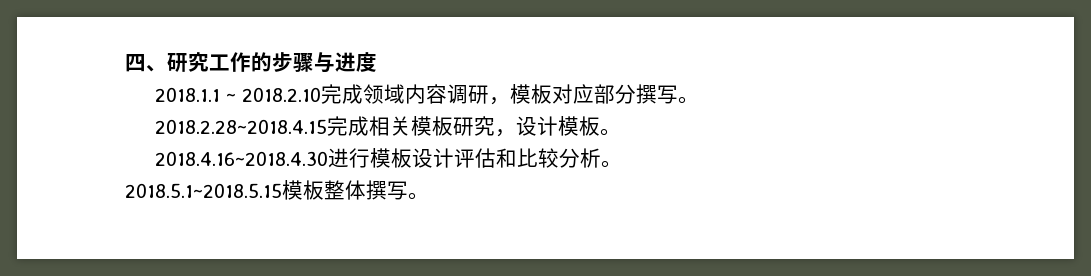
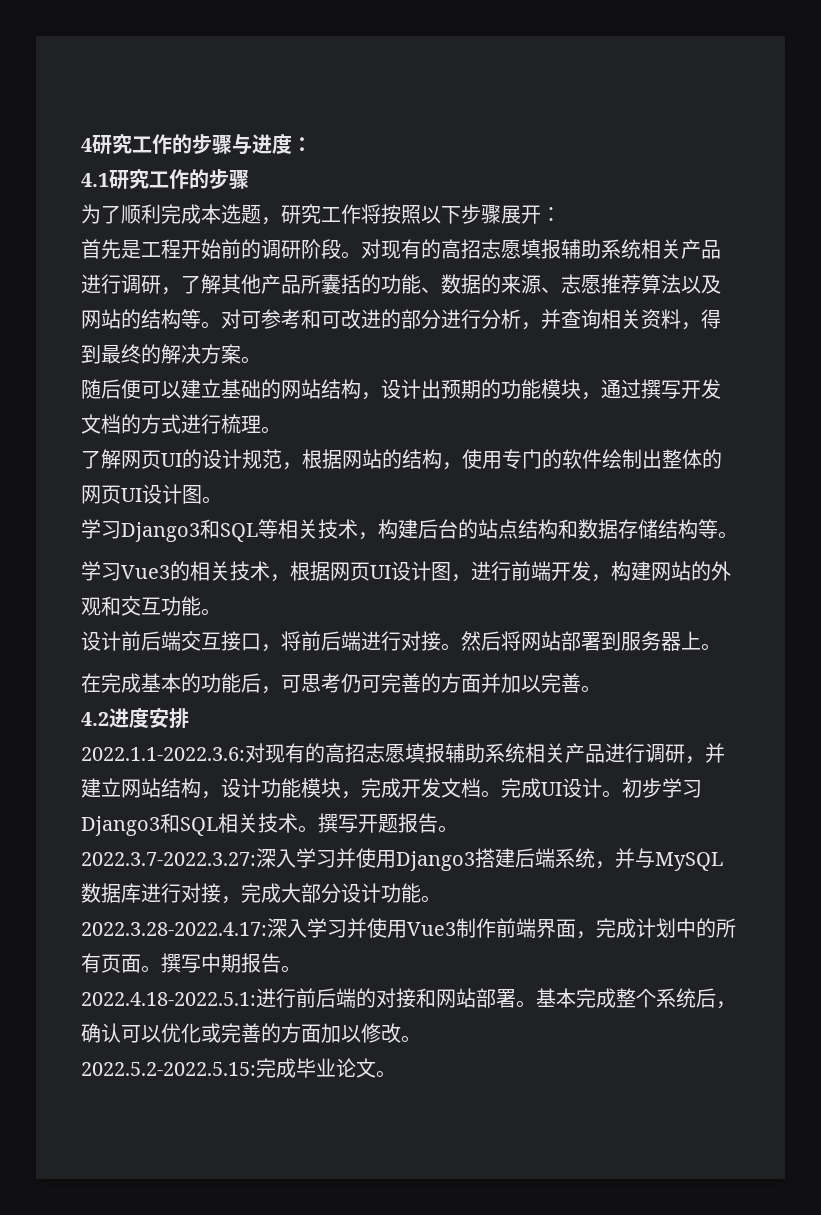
[125,54,167,72] 四、 -> [81,138,92,152] 4
[155,84,700,105] [155,116,622,137] [155,148,623,168] [125,180,408,200] // 2018.1.1 ~ 2018.2.10完成领域内容调研，模板对应部分撰写。 // 2018.2.28~2018.4.15完成相关模板研究，设计模板。 // 2018.4.16~2018.4.30进行模板设计评估和比较分析。 // 2018.5.1~2018.5.15模板整体撰写 -> [292,137,312,152] [81,169,249,189] [81,204,561,225] [81,239,721,259] [81,274,721,295] [81,309,721,330] [81,344,261,364] [81,379,721,400] [81,414,281,434] [81,449,722,470] [81,484,222,504] [81,519,738,542] [81,561,731,582] [81,596,221,616] [81,631,721,652] [81,673,601,694] [81,708,189,728] [81,743,725,764] [81,778,702,799] [81,813,458,836] [81,848,723,871] [81,883,441,904] [81,918,736,939] [81,953,301,973] [81,988,736,1009] [81,1023,421,1043] [81,1058,376,1078] ： // 4.1研究工作的步骤 // 为了顺利完成本选题，研究工作将按照以下步骤展开： // 首先是工程开始前的调研阶段。对现有的高招志愿填报辅助系统相关产品进行调研，了解其他产品所囊括的功能、数据的来源、志愿推荐算法以及网站的结构等。对可参考和可改进的部分进行分析，并查询相关资料，得到最终的解决方案。 // 随后便可以建立基础的网站结构，设计出预期的功能模块，通过撰写开发文档的方式进行梳理。 // 了解网页UI的设计规范，根据网站的结构，使用专门的软件绘制出整体的网页UI设计图。 // 学习Django3和SQL等相关技术，构建后台的站点结构和数据存储结构等。 // 学习Vue3的相关技术，根据网页UI设计图，进行前端开发，构建网站的外观和交互功能。 // 设计前后端交互接口，将前后端进行对接。然后将网站部署到服务器上。 // 在完成基本的功能后，可思考仍可完善的方面并加以完善。 // 4.2进度安排 // 2022.1.1-2022.3.6:对现有的高招志愿填报辅助系统相关产品进行调研，并建立网站结构，设计功能模块，完成开发文档。完成UI设计。初步学习Django3和SQL相关技术。撰写开题报告。 // 2022.3.7-2022.3.27:深入学习并使用Django3搭建后端系统，并与MySQL数据库进行对接，完成大部分设计功能。 // 2022.3.28-2022.4.17:深入学习并使用Vue3制作前端界面，完成计划中的所有页面。撰写中期报告。 // 2022.4.18-2022.5.1:进行前后端的对接和网站部署。基本完成整个系统后，确认可以优化或完善的方面加以修改。 // 2022.5.2-2022.5.15:完成毕业论文

